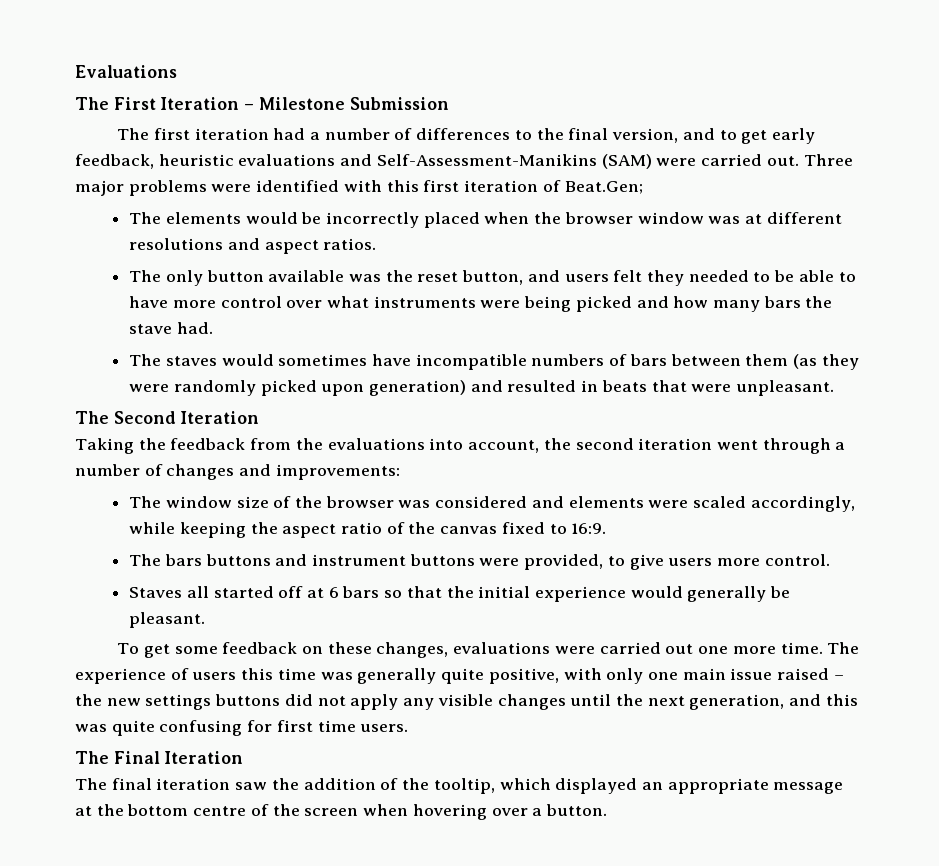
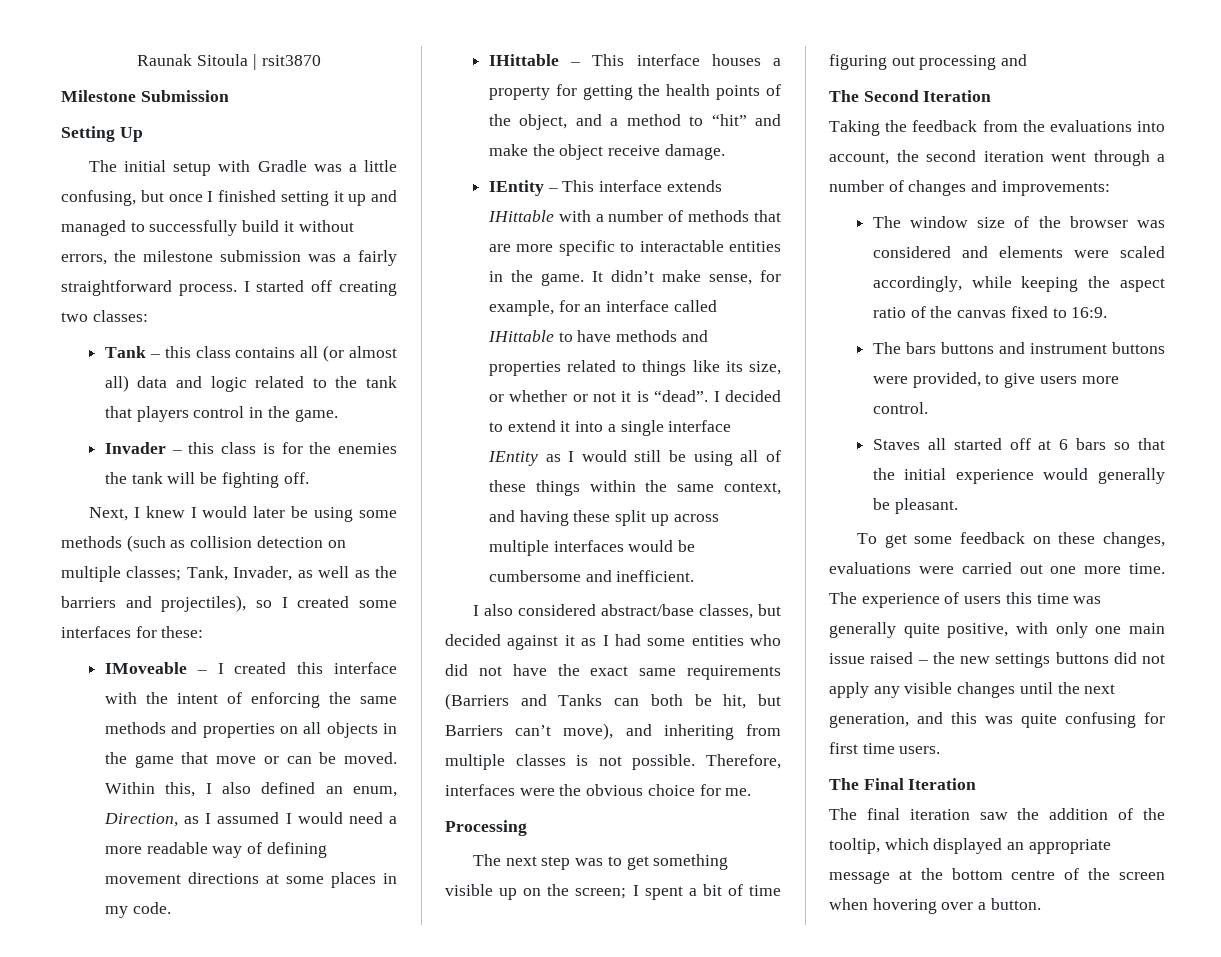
[75,65,177,78] [75,97,255,110] Evaluations // The First Iteration – -> [137,54,321,70] Raunak Sitoula | rsit3870 //
[117,128,815,144] [75,154,853,169] [75,180,643,196] [129,212,842,228] [129,238,377,254] [129,270,856,286] [129,296,833,312] [129,322,213,334] [129,354,859,370] [129,380,835,396] // The first iteration had a number of differences to the final version, and to get early feedback, heuristic evaluations and Self-Assessment-Manikins (SAM) were carried out. Three major problems were identified with this first iteration of Beat.Gen; // The elements would be incorrectly placed when the browser window was at different resolutions and aspect ratios. // The only button available was the reset button, and users felt they needed to be able to have more control over what instruments were being picked and how many bars the stave had. // The staves would sometimes have incompatible numbers of bars between them (as they were randomly picked upon generation) and resulted in beats that were unpleasant. -> [61,126,143,142] [88,160,397,176] [61,190,397,206] [61,220,354,236] [61,250,397,266] [61,280,398,296] [61,310,148,322] [104,345,397,362] [104,375,397,392] [104,406,338,422] [104,442,397,454] [104,472,309,488] [88,506,397,522] [61,535,346,552] [61,566,398,582] [61,595,397,612] [61,626,204,638] [104,662,397,674] [104,692,397,708] [104,722,398,738] [104,752,397,768] [104,782,398,797] [103,812,397,827] [104,842,327,858] [104,872,397,888] [104,902,171,918] [488,54,781,66] [488,84,781,100] [488,114,781,130] [488,144,725,160] [488,180,722,196] [487,210,781,222] [488,240,781,256] [488,270,781,286] [488,300,717,316] [487,330,708,342] [488,360,781,376] [488,390,781,402] [488,420,732,436] [487,450,781,466] [488,480,781,496] [488,510,719,526] [488,540,696,556] [488,570,695,582] [472,604,781,619] [445,634,781,650] [445,664,781,680] [445,693,781,710] [445,723,781,740] [445,754,781,770] [445,784,752,796] [445,820,527,836] [472,854,729,870] [445,884,781,900] [829,54,1028,70] // Setting Up // The initial setup with Gradle was a little confusing, but once I finished setting it up and managed to successfully build it without errors, the milestone submission was a fairly straightforward process. I started off creating two classes: // Tank – this class contains all (or almost all) data and logic related to the tank that players control in the game. // Invader – this class is for the enemies the tank will be fighting off. // Next, I knew I would later be using some methods (such as collision detection on multiple classes; Tank, Invader, as well as the barriers and projectiles), so I created some interfaces for these: // IMoveable – I created this interface with the intent of enforcing the same methods and properties on all objects in the game that move or can be moved. Within this, I also defined an enum, Direction, as I assumed I would need a more readable way of defining movement directions at some places in my code. // IHittable – This interface houses a property for getting the health points of the object, and a method to “hit” and make the object receive damage. // IEntity – This interface extends IHittable with a number of methods that are more specific to interactable entities in the game. It didn’t make sense, for example, for an interface called IHittable to have methods and properties related to things like its size, or whether or not it is “dead”. I decided to extend it into a single interface IEntity as I would still be using all of these things within the same context, and having these split up across multiple interfaces would be cumbersome and inefficient. // I also considered abstract/base classes, but decided against it as I had some entities who did not have the exact same requirements (Barriers and Tanks can both be hit, but Barriers can’t move), and inheriting from multiple classes is not possible. Therefore, interfaces were the obvious choice for me. // Processing // The next step was to get something visible up on the screen; I spent a bit of time figuring out processing and

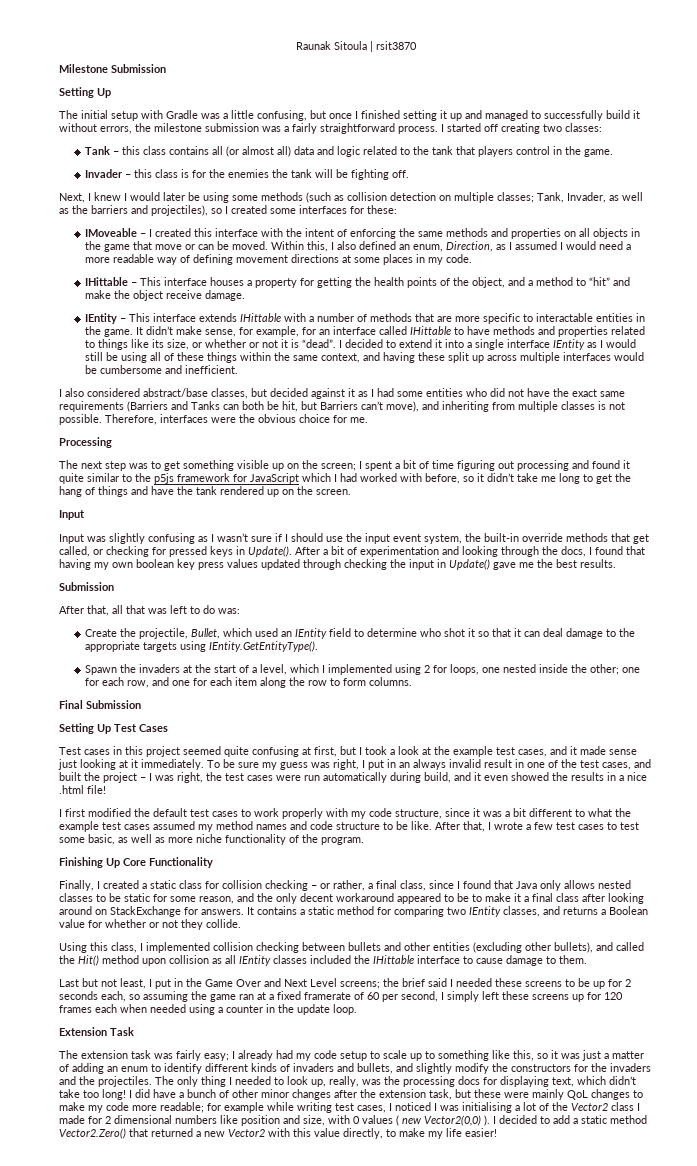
[829,90,992,102] [829,120,1165,136] [829,150,1165,166] [829,180,1110,196] [872,216,1165,228] [872,246,1165,258] [872,276,1165,292] [872,306,1108,318] [872,342,1165,354] [872,372,1119,388] [872,402,928,414] [872,438,1165,450] [872,468,1165,484] [872,498,958,514] [856,532,1165,548] [829,562,1165,574] [829,592,1102,608] [829,622,1165,638] [829,652,1165,668] [829,682,1116,698] [829,712,1165,728] [829,742,941,754] [829,778,977,790] [829,808,1165,820] [829,838,1111,854] [829,868,1165,884] [829,898,1041,914] // The Second Iteration // Taking the feedback from the evaluations into account, the second iteration went through a number of changes and improvements: // The window size of the browser was considered and elements were scaled accordingly, while keeping the aspect ratio of the canvas fixed to 16:9. // The bars buttons and instrument buttons were provided, to give users more control. // Staves all started off at 6 bars so that the initial experience would generally be pleasant. // To get some feedback on these changes, evaluations were carried out one more time. The experience of users this time was generally quite positive, with only one main issue raised – the new settings buttons did not apply any visible changes until the next generation, and this was quite confusing for first time users. // The Final Iteration // The final iteration saw the addition of the tooltip, which displayed an appropriate message at the bottom centre of the screen when hovering over a button. -> [592,460,630,469] [59,473,631,484] [59,486,351,497] [59,510,85,520] [59,533,649,544] [59,546,645,557] [59,559,616,570] [59,582,114,591] [59,605,240,616] [84,628,635,639] [84,641,318,652] [84,664,640,675] [84,677,412,688] [59,700,141,709] [59,723,168,734] [59,746,637,757] [58,759,651,770] [59,772,647,783] [59,785,106,794] [59,808,631,819] [59,821,639,832] [59,834,364,845] [59,857,213,868] [59,880,631,891] [59,893,644,904] [59,906,648,917] [59,919,241,930] [59,942,644,953] [59,955,587,966] [59,978,631,989] [59,991,623,1002] [59,1004,357,1015] [59,1027,134,1036] [59,1050,644,1061] [59,1063,651,1074] [59,1076,636,1087] [59,1089,643,1100] [59,1102,640,1113] [59,1115,647,1126] [59,1128,497,1139] found it quite similar to the p5js framework for JavaScript which I had worked with before, so it didn’t take me long to get the hang of things and have the tank rendered up on the screen. // Input // Input was slightly confusing as I wasn’t sure if I should use the input event system, the built-in override methods that get called, or checking for pressed keys in Update(). After a bit of experimentation and looking through the docs, I found that having my own boolean key press values updated through checking the input in Update() gave me the best results. // Submission // After that, all that was left to do was: // Create the projectile, Bullet, which used an IEntity field to determine who shot it so that it can deal damage to the appropriate targets using IEntity.GetEntityType(). // Spawn the invaders at the start of a level, which I implemented using 2 for loops, one nested inside the other; one for each row, and one for each item along the row to form columns. // Final Submission // Setting Up Test Cases // Test cases in this project seemed quite confusing at first, but I took a look at the example test cases, and it made sense just looking at it immediately. To be sure my guess was right, I put in an always invalid result in one of the test cases, and built the project – I was right, the test cases were run automatically during build, and it even showed the results in a nice .html file! // I first modified the default test cases to work properly with my code structure, since it was a bit different to what the example test cases assumed my method names and code structure to be like. After that, I wrote a few test cases to test some basic, as well as more niche functionality of the program. // Finishing Up Core Functionality // Finally, I created a static class for collision checking – or rather, a final class, since I found that Java only allows nested classes to be static for some reason, and the only decent workaround appeared to be to make it a final class after looking around on StackExchange for answers. It contains a static method for comparing two IEntity classes, and returns a Boolean value for whether or not they collide. // Using this class, I implemented collision checking between bullets and other entities (excluding other bullets), and called the Hit() method upon collision as all IEntity classes included the IHittable interface to cause damage to them. // Last but not least, I put in the Game Over and Next Level screens; the brief said I needed these screens to be up for 2 seconds each, so assuming the game ran at a fixed framerate of 60 per second, I simply left these screens up for 120 frames each when needed using a counter in the update loop. // Extension Task // The extension task was fairly easy; I already had my code setup to scale up to something like this, so it was just a matter of adding an enum to identify different kinds of invaders and bullets, and slightly modify the constructors for the invaders and the projectiles. The only thing I needed to look up, really, was the processing docs for displaying text, which didn’t take too long! I did have a bunch of other minor changes after the extension task, but these were mainly QoL changes to make my code more readable; for example while writing test cases, I noticed I was initialising a lot of the Vector2 class I made for 2 dimensional numbers like position and size, with 0 values ( new Vector2(0,0) ). I decided to add a static method Vector2.Zero() that returned a new Vector2 with this value directly, to make my life easier!

